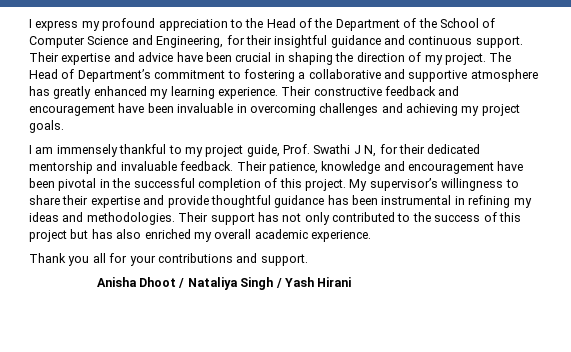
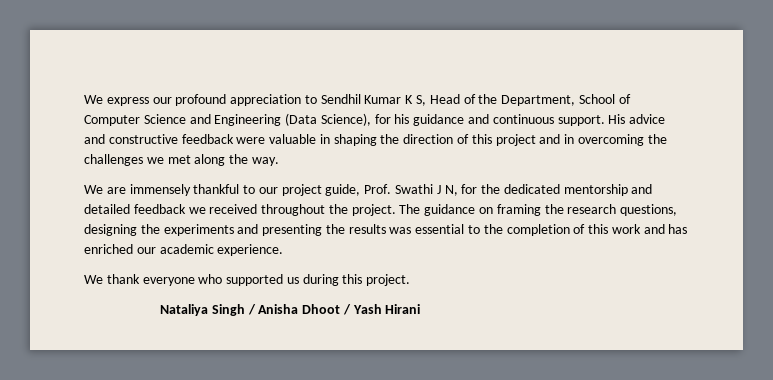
[29,18,437,31] I express my profound appreciation to the Head of the Department of the -> [84,94,576,106] We express our profound appreciation to Sendhil Kumar K S, Head of the Department,
[156,35,523,48] [29,52,272,65] Engineering, for their insightful guidance and continuous support. Their expertise and advice have been crucial -> [214,113,666,126] [84,134,317,144] Engineering (Data Science), for his guidance and continuous support. His advice and constructive feedback were valuable
[424,52,512,65] [29,69,538,82] [29,86,460,99] [29,103,520,116] [29,120,64,133] [29,145,54,154] my project. The Head of Department’s commitment to fostering a collaborative and supportive atmosphere has greatly enhanced my learning experience. Their constructive feedback and encouragement have been invaluable in overcoming challenges and achieving my project goals. // I am -> [471,134,667,146] [84,154,279,166] [84,185,126,194] this project and in overcoming the challenges we met along the way. // We are
[184,147,203,157] my -> [258,187,278,194] our
[398,144,425,154] their -> [481,184,501,194] the
[120,161,524,174] [29,178,519,191] [29,195,532,208] [29,212,521,225] [29,229,371,242] [29,253,308,266] [96,277,274,290] invaluable feedback. Their patience, knowledge and encouragement have been pivotal in the successful completion of this project. My supervisor’s willingness to share their expertise and provide thoughtful guidance has been instrumental in refining my ideas and methodologies. Their support has not only contributed to the success of this project but has also enriched my overall academic experience. // Thank you all for your contributions and support. // Anisha Dhoot / Nataliya Singh -> [84,204,678,216] [84,224,688,236] [84,244,284,256] [84,274,411,286] [159,304,341,316] detailed feedback we received throughout the project. The guidance on framing the research questions, designing the experiments and presenting the results was essential to the completion of this work and has enriched our academic experience. // We thank everyone who supported us during this project. // Nataliya Singh / Anisha Dhoot

